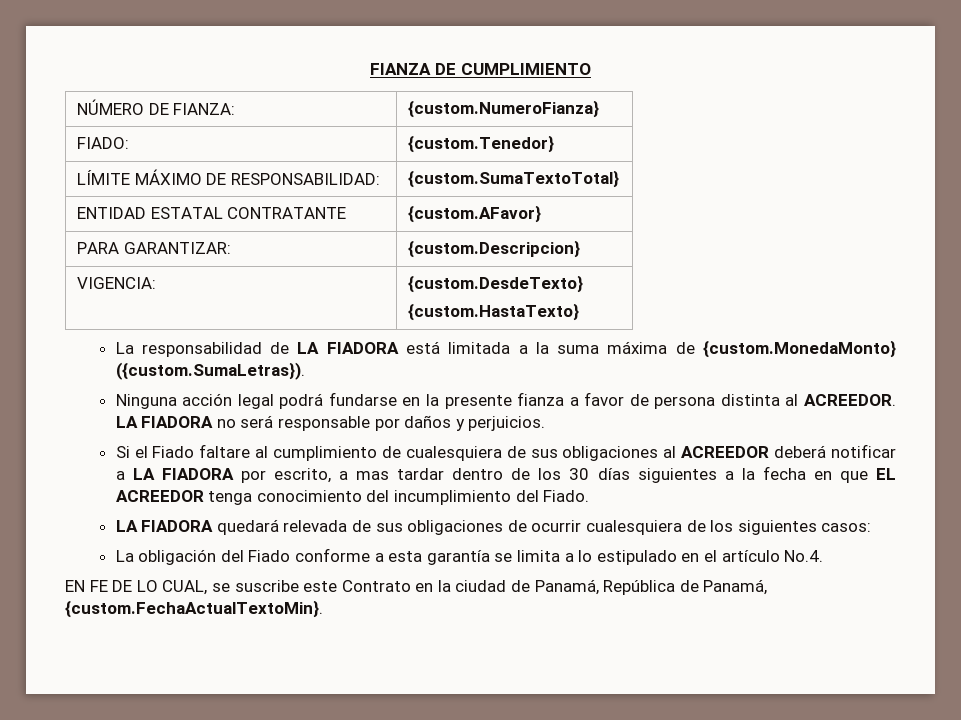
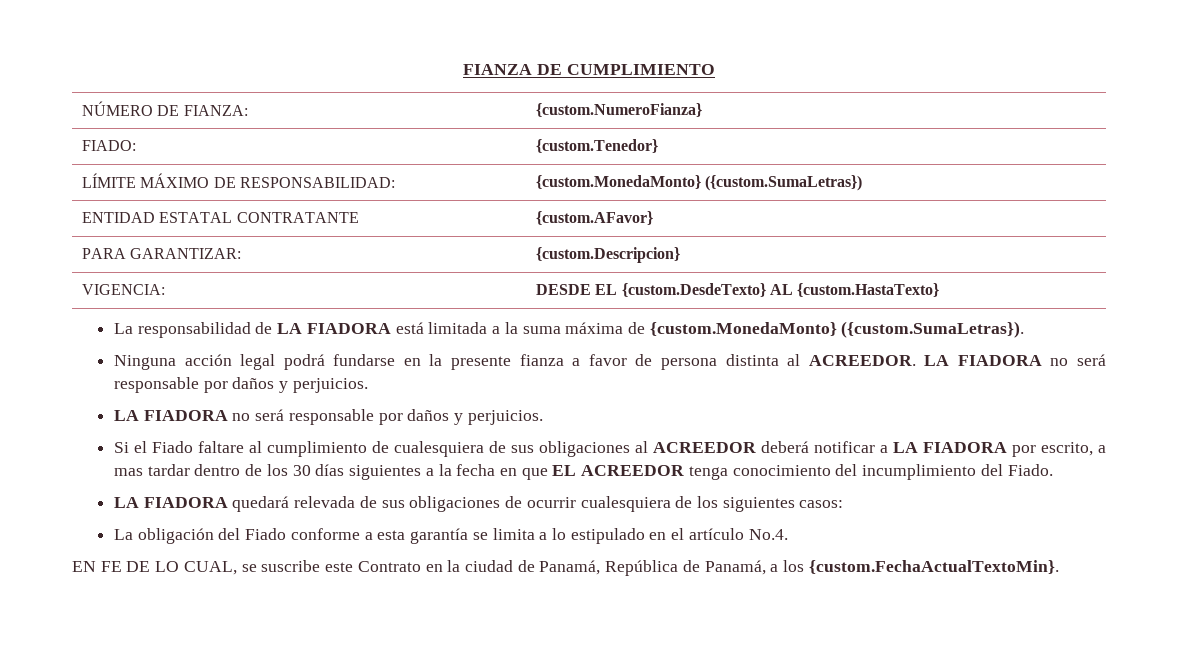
[408,170,620,188] {custom.SumaTextoTotal} -> [535,175,863,191] {custom.MonedaMonto} ({custom.SumaLetras})
(157, 283) none -> [535,284,618,295] DESDE EL
(584, 284) // -> [769,284,793,295] AL
(546, 423) none -> [114,409,543,425] // LA FIADORA no será responsable por daños y perjuicios.
(768, 587) none -> [770,560,805,572] a los

